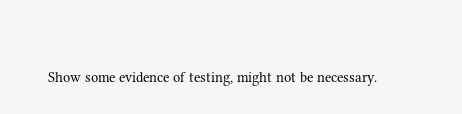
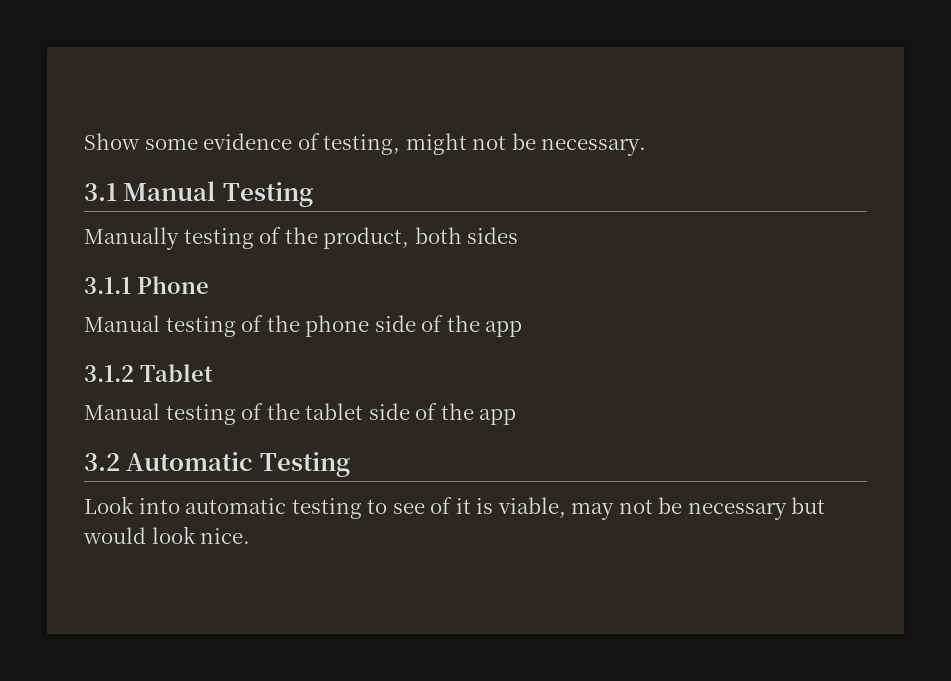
(377, 80) none -> [84,181,313,207] [84,227,519,250] [84,276,209,294] [84,315,523,337] [84,364,213,382] [84,403,517,425] [84,452,350,477] [84,496,826,520] [83,526,251,544] // 3.1 Manual Testing // Manually testing of the product, both sides // 3.1.1 Phone // Manual testing of the phone side of the app // 3.1.2 Tablet // Manual testing of the tablet side of the app // 3.2 Automatic Testing // Look into automatic testing to see of it is viable, may not be necessary but would look nice.

